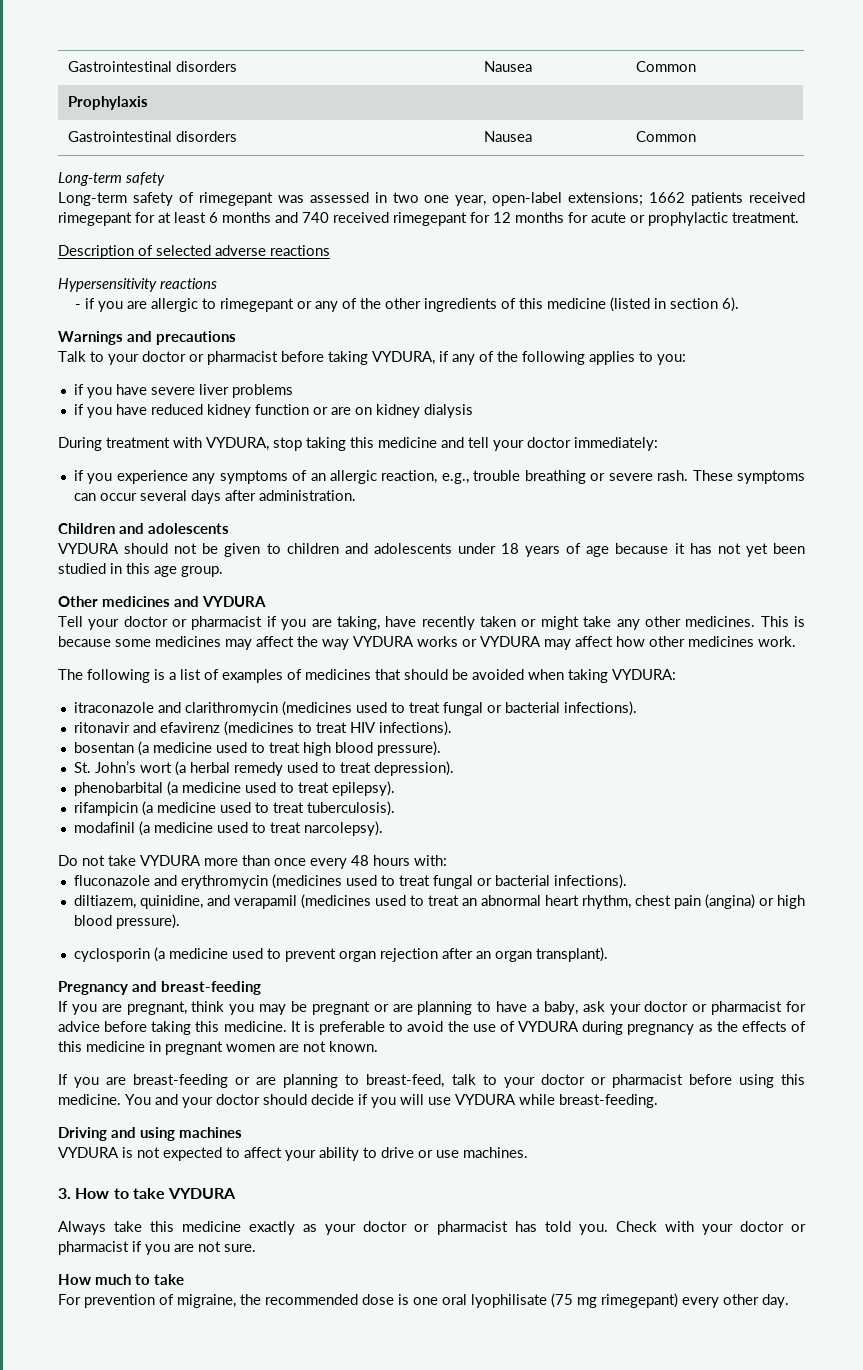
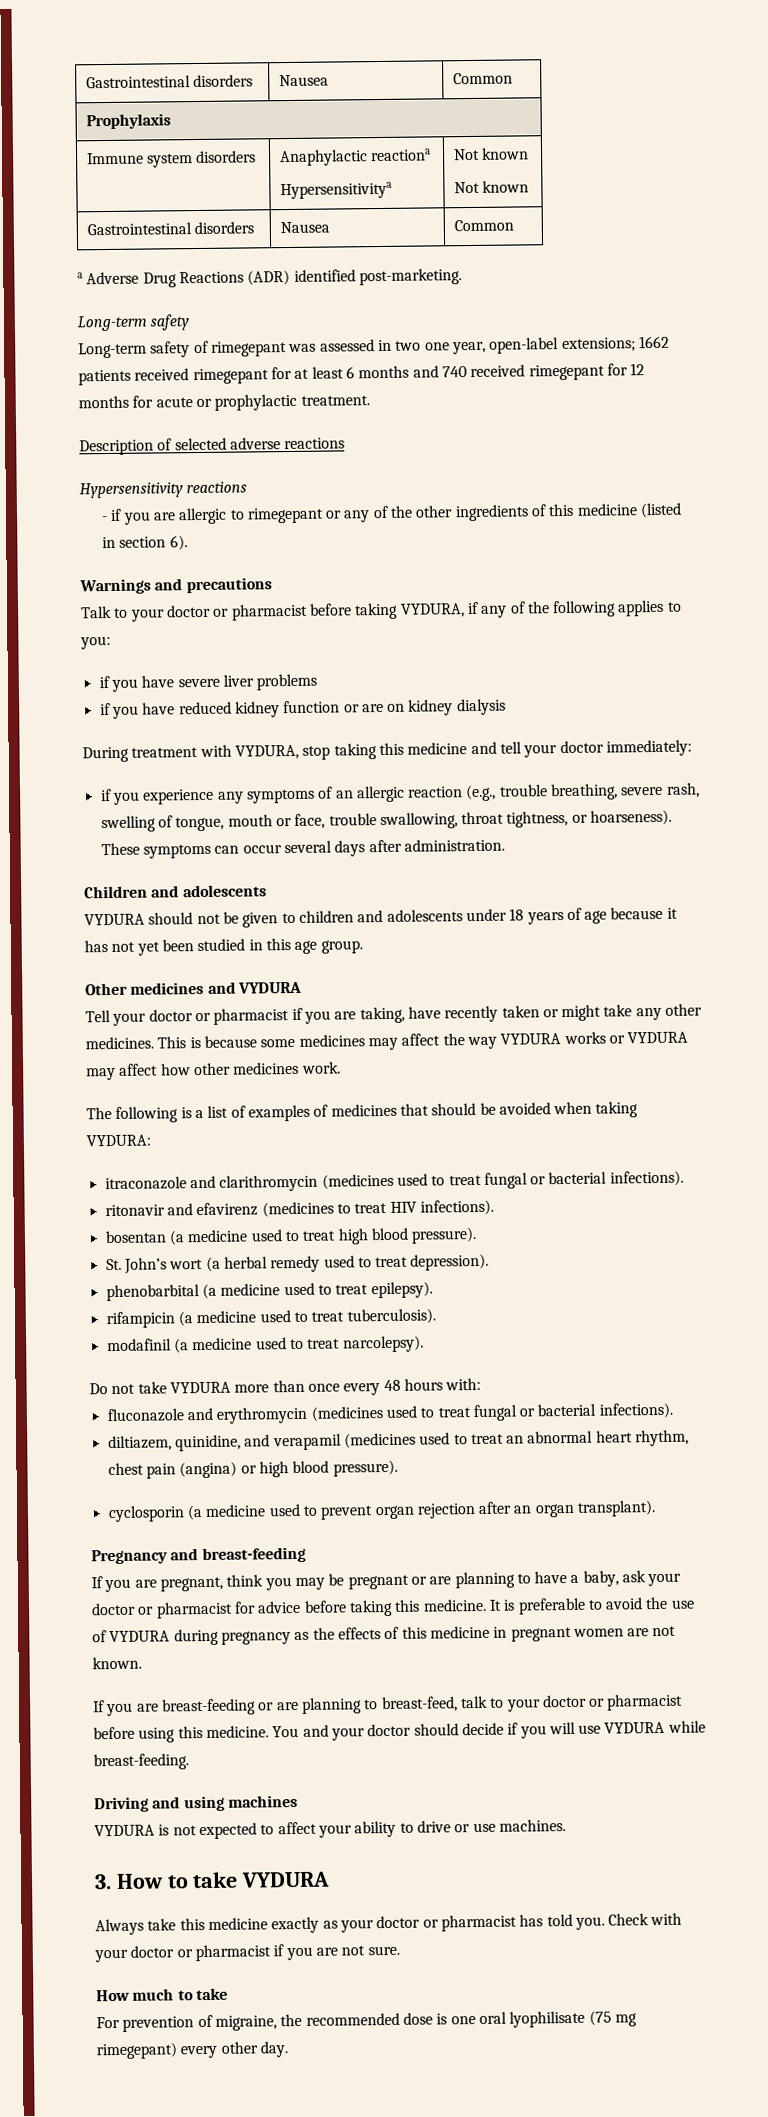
[68,131,238,142] [484,131,533,142] [636,131,697,142] Gastrointestinal disorders | Nausea | Common -> [86,150,257,168] [279,148,432,167] [279,181,392,200] [453,147,530,161] [453,180,530,194] [86,221,255,236] [279,221,330,234] [453,219,514,232] [77,268,462,288] Immune system disorders | Anaphylactic reactiona // Hypersensitivitya | Not known // Not known // Gastrointestinal disorders | Nausea | Common // a Adverse Drug Reactions (ADR) identified post-marketing.
[381,470,689,484] reaction, e.g., trouble breathing or severe rash. -> [408,782,700,802] [100,809,673,833] reaction (e.g., trouble breathing, severe rash, swelling of tongue, mouth or face, trouble swallowing, throat tightness, or hoarseness).

